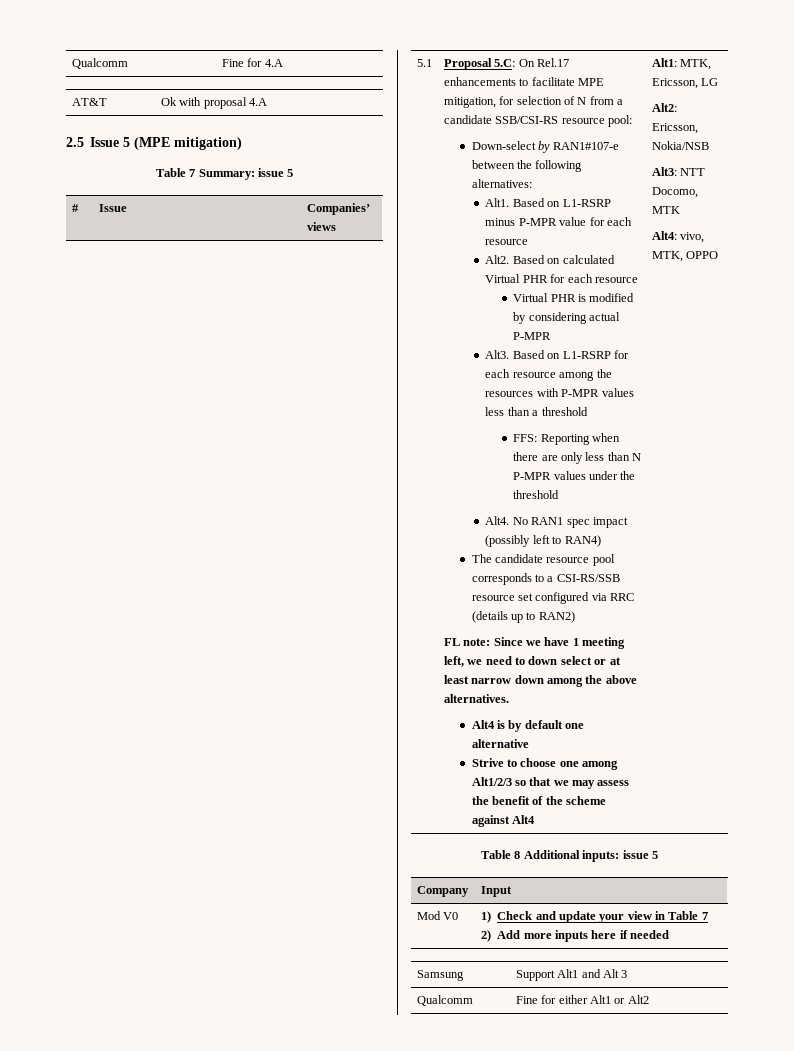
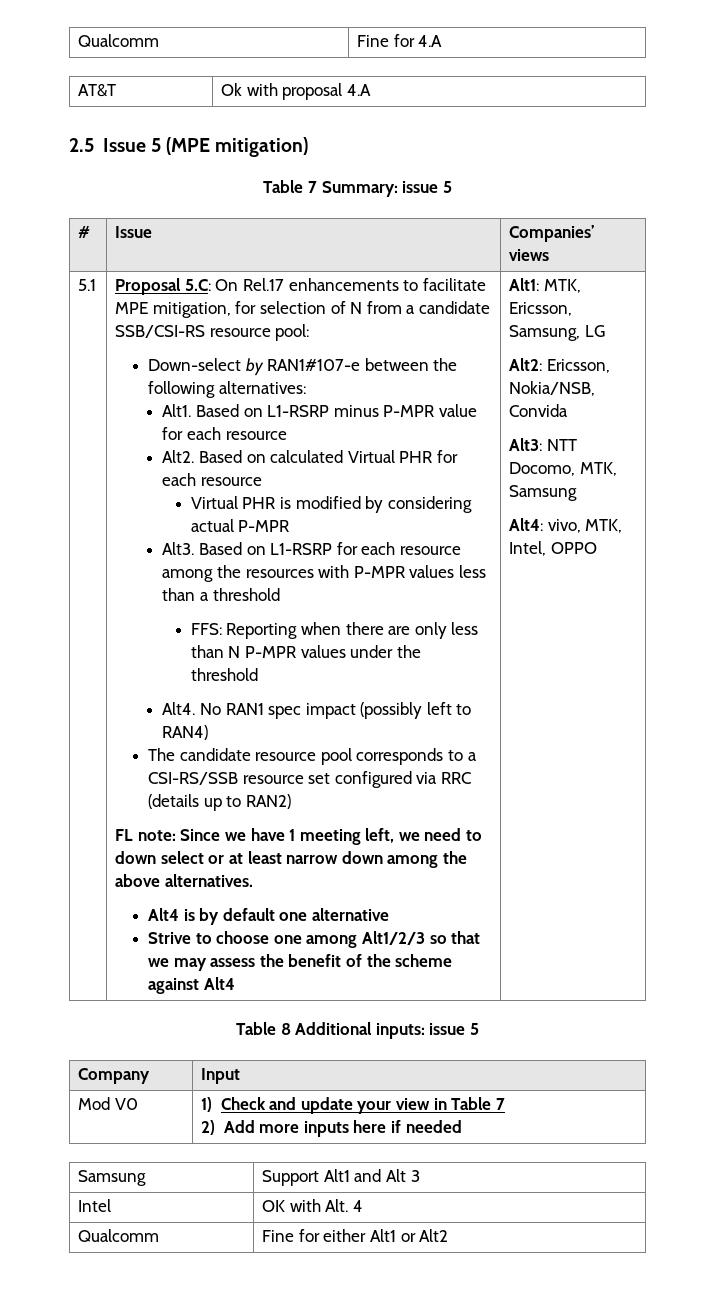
(698, 83) none -> [509,325,581,341] Samsung,
[651,141,709,150] Nokia/NSB -> [509,381,596,396] [509,404,569,417] Nokia/NSB, Convida
[651,206,680,214] MTK -> [579,462,617,476] [509,485,578,501] MTK, Samsung
(683, 256) none -> [509,541,547,556] Intel,
(628, 974) none -> [78,1199,112,1212] [262,1199,363,1212] // Intel | OK with Alt. 4

